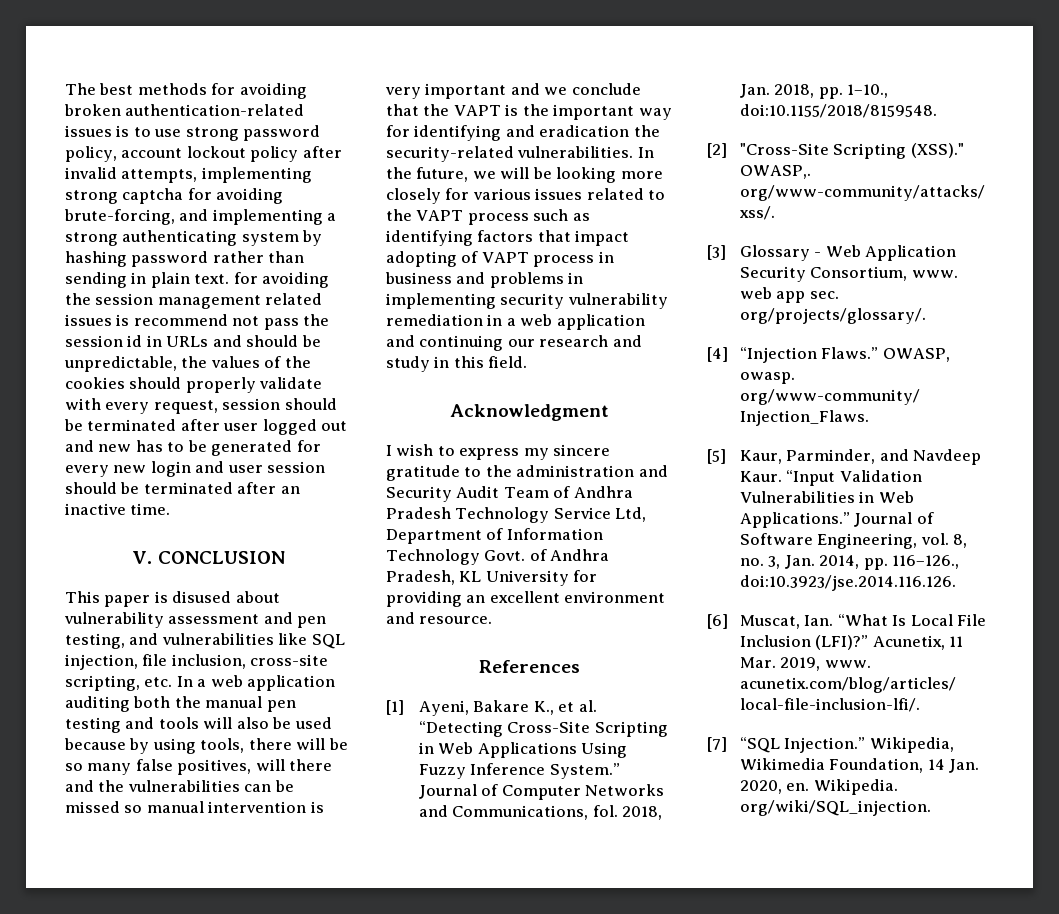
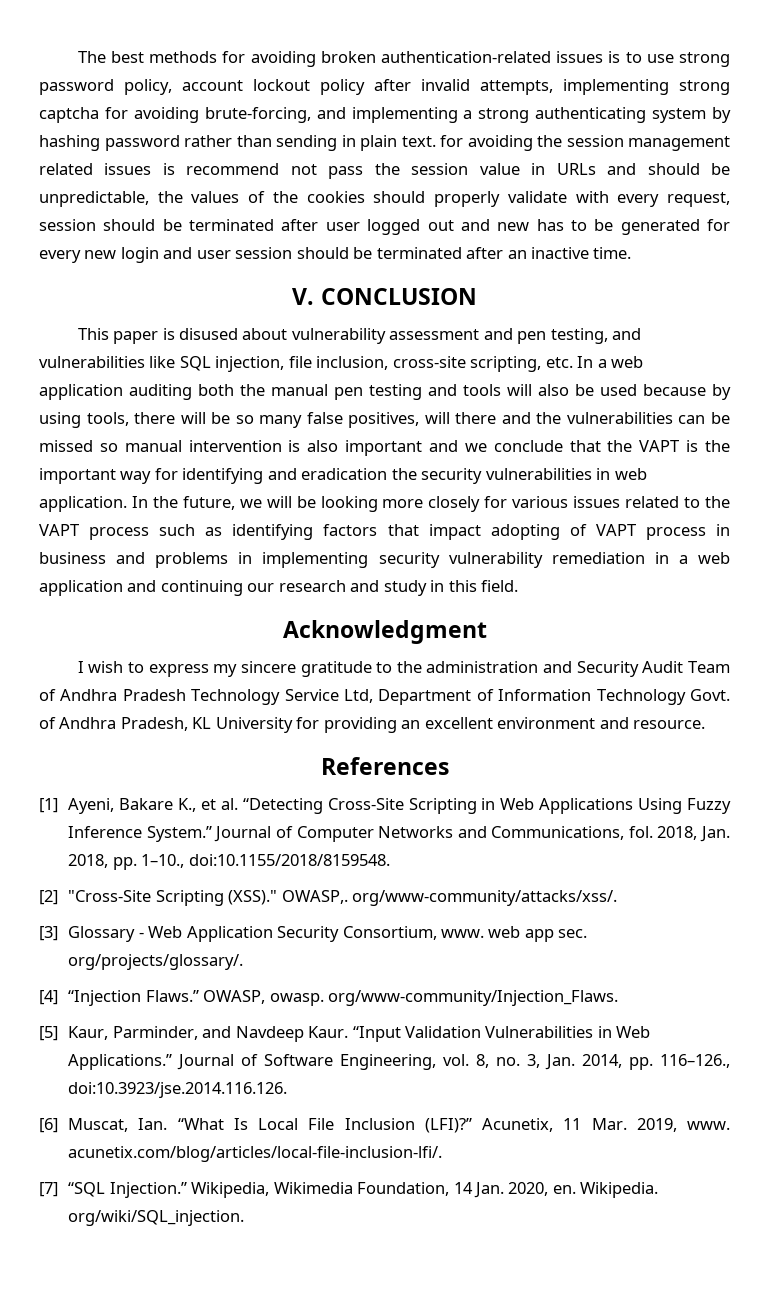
[127,335,143,347] id -> [479,163,520,175] value
[385,87,421,99] very -> [307,440,339,452] also
[386,146,634,162] security-related vulnerabilities. -> [421,468,647,484] [39,496,127,512] security vulnerabilities in web application.

